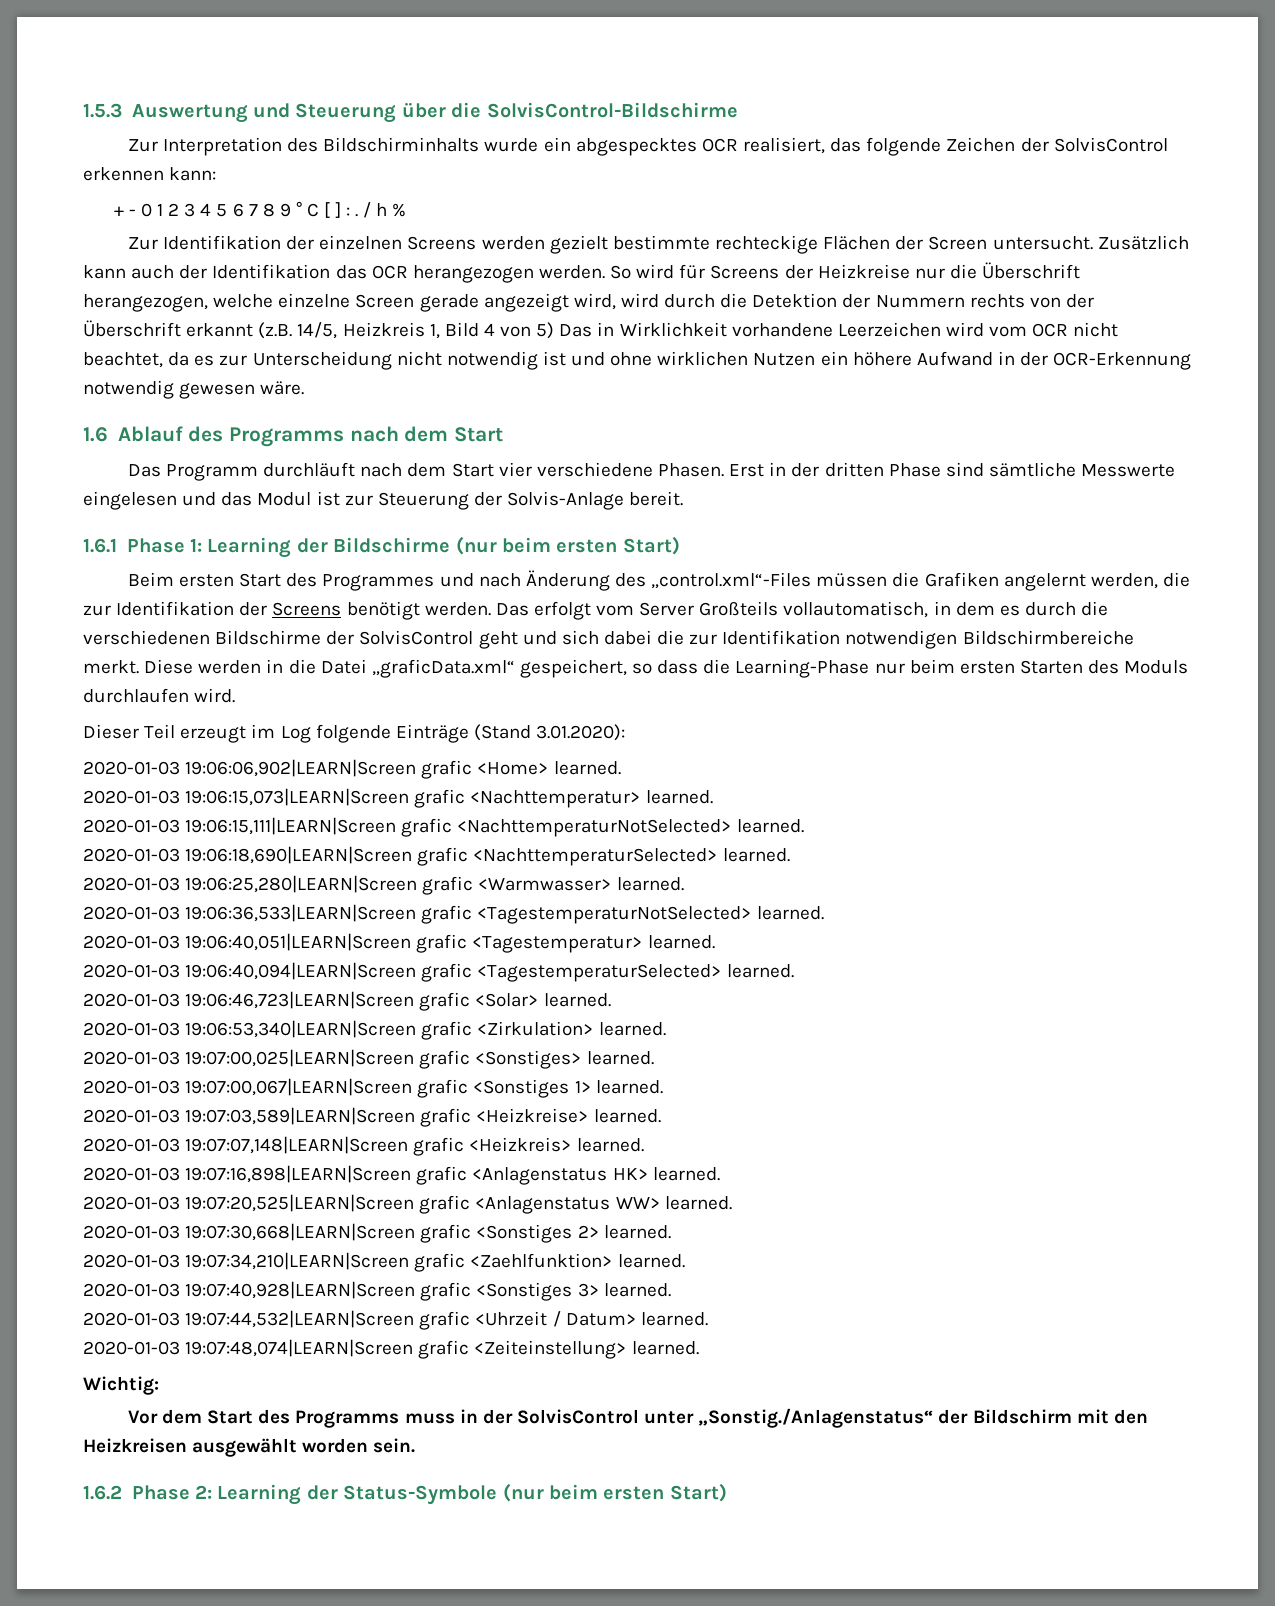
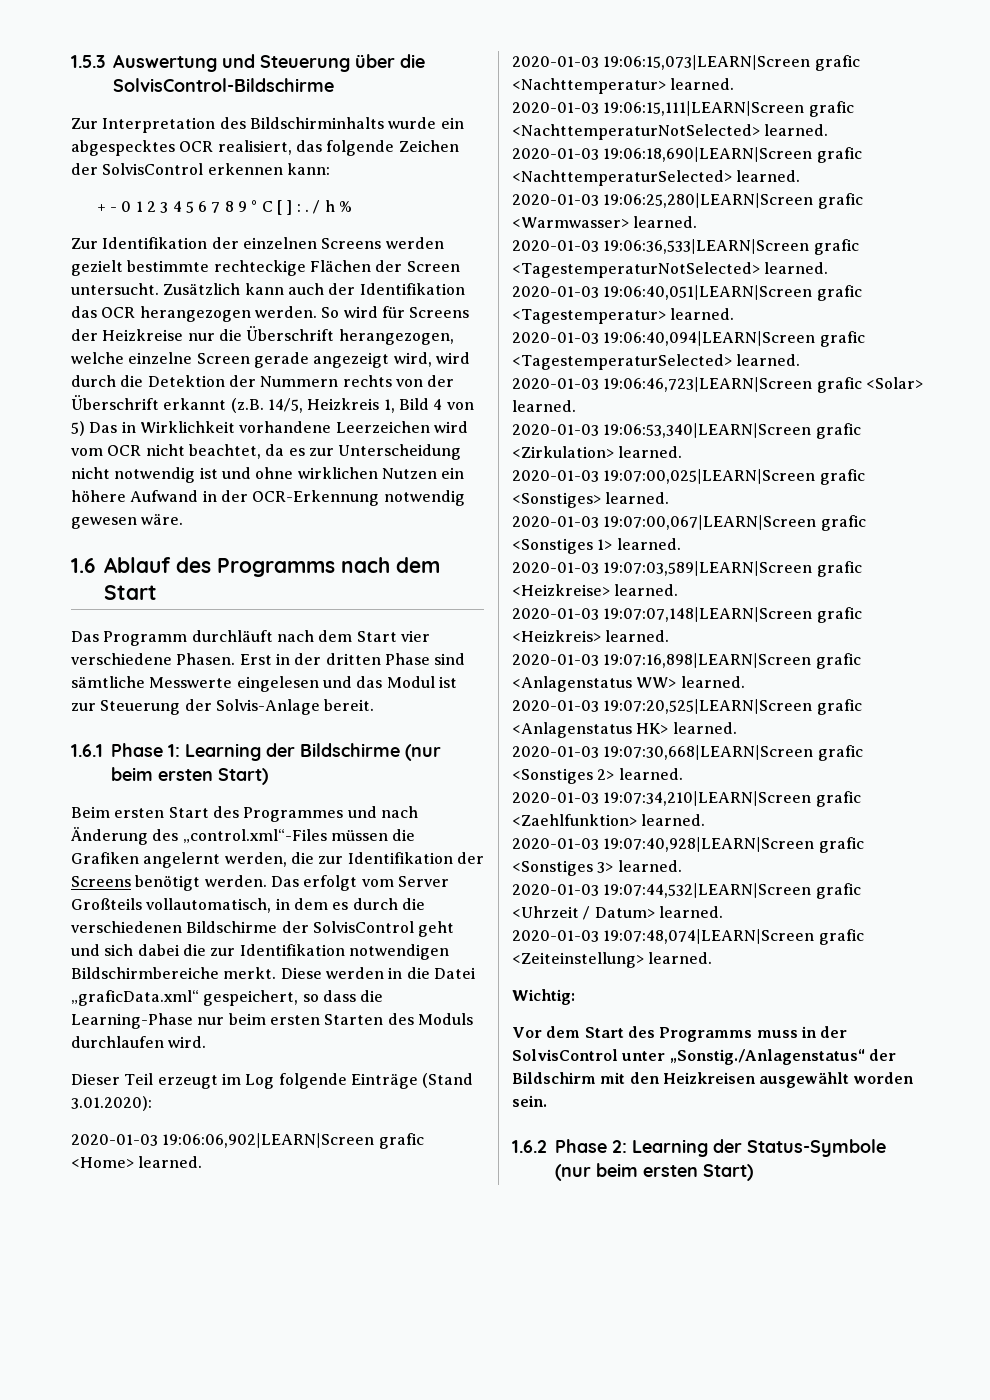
[612,1168,648,1180] HK> -> [636,677,677,688] WW>
[615,1197,660,1209] WW> -> [636,723,669,734] HK>

